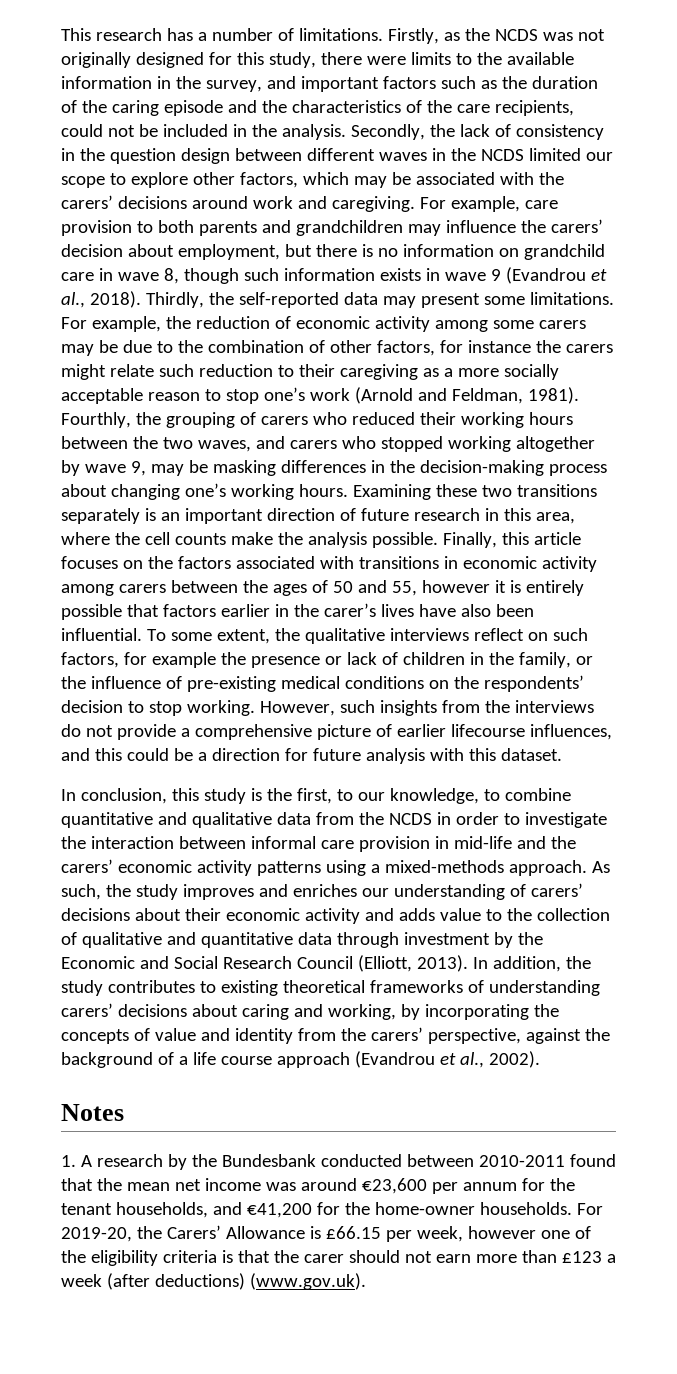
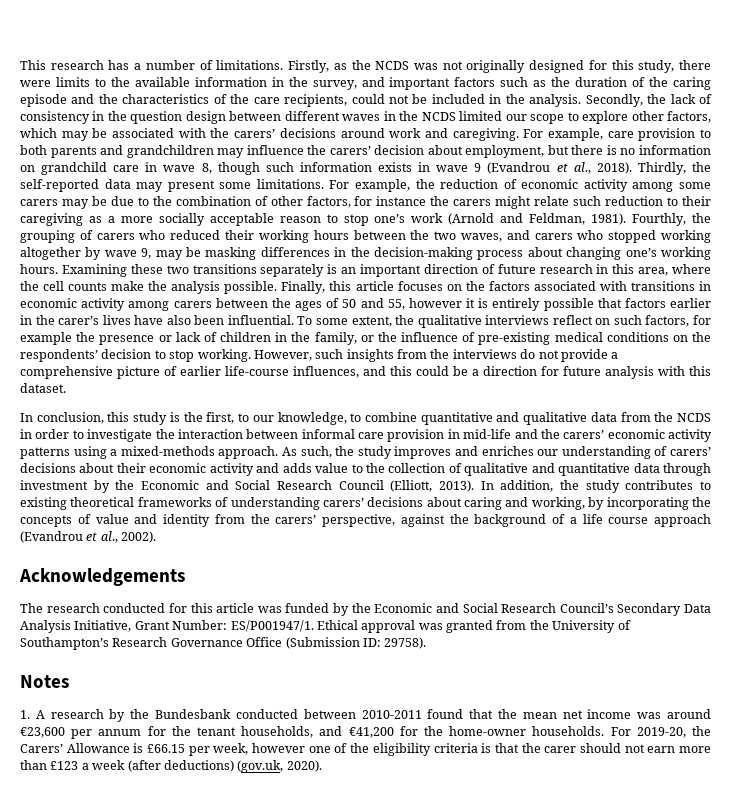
[450,724,525,737] lifecourse -> [225,366,289,376] life-course
(540, 1059) none -> [19,568,185,586] [20,603,711,616] [20,620,631,633] [20,637,427,650] // Acknowledgements // The research conducted for this article was funded by the Economic and Social Research Council’s Secondary Data Analysis Initiative, Grant Number: ES/P001947/1. Ethical approval was granted from the University of Southampton’s Research Governance Office (Submission ID: 29758).
[249,1273,366,1290] (www.gov.uk). -> [237,760,322,773] (gov.uk, 2020).

